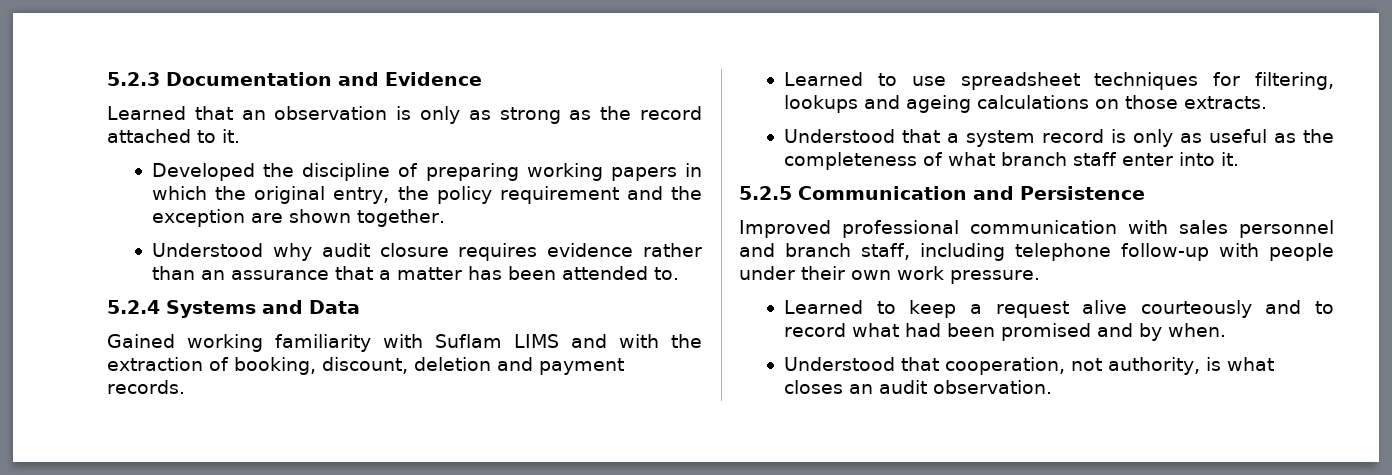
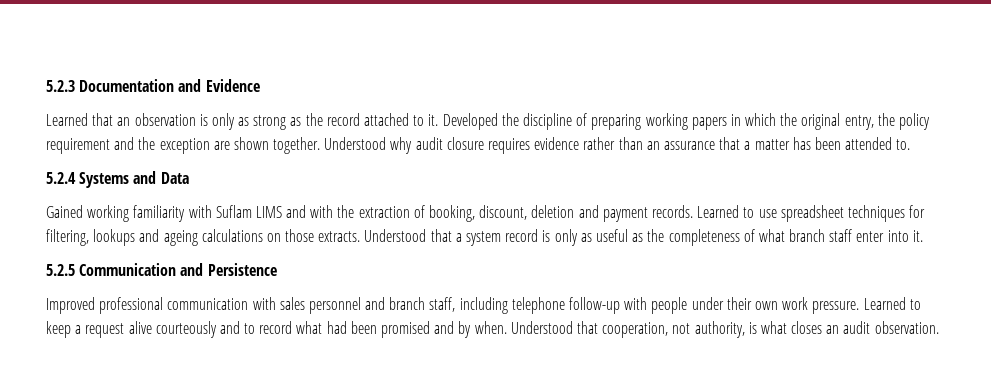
(240, 136) // -> (439, 120) none
(446, 218) // -> (321, 145) none
(185, 387) // -> (693, 211) none
(1268, 102) // -> (361, 236) none
(1040, 277) // -> (860, 307) none
(1227, 330) // -> (507, 327) none

